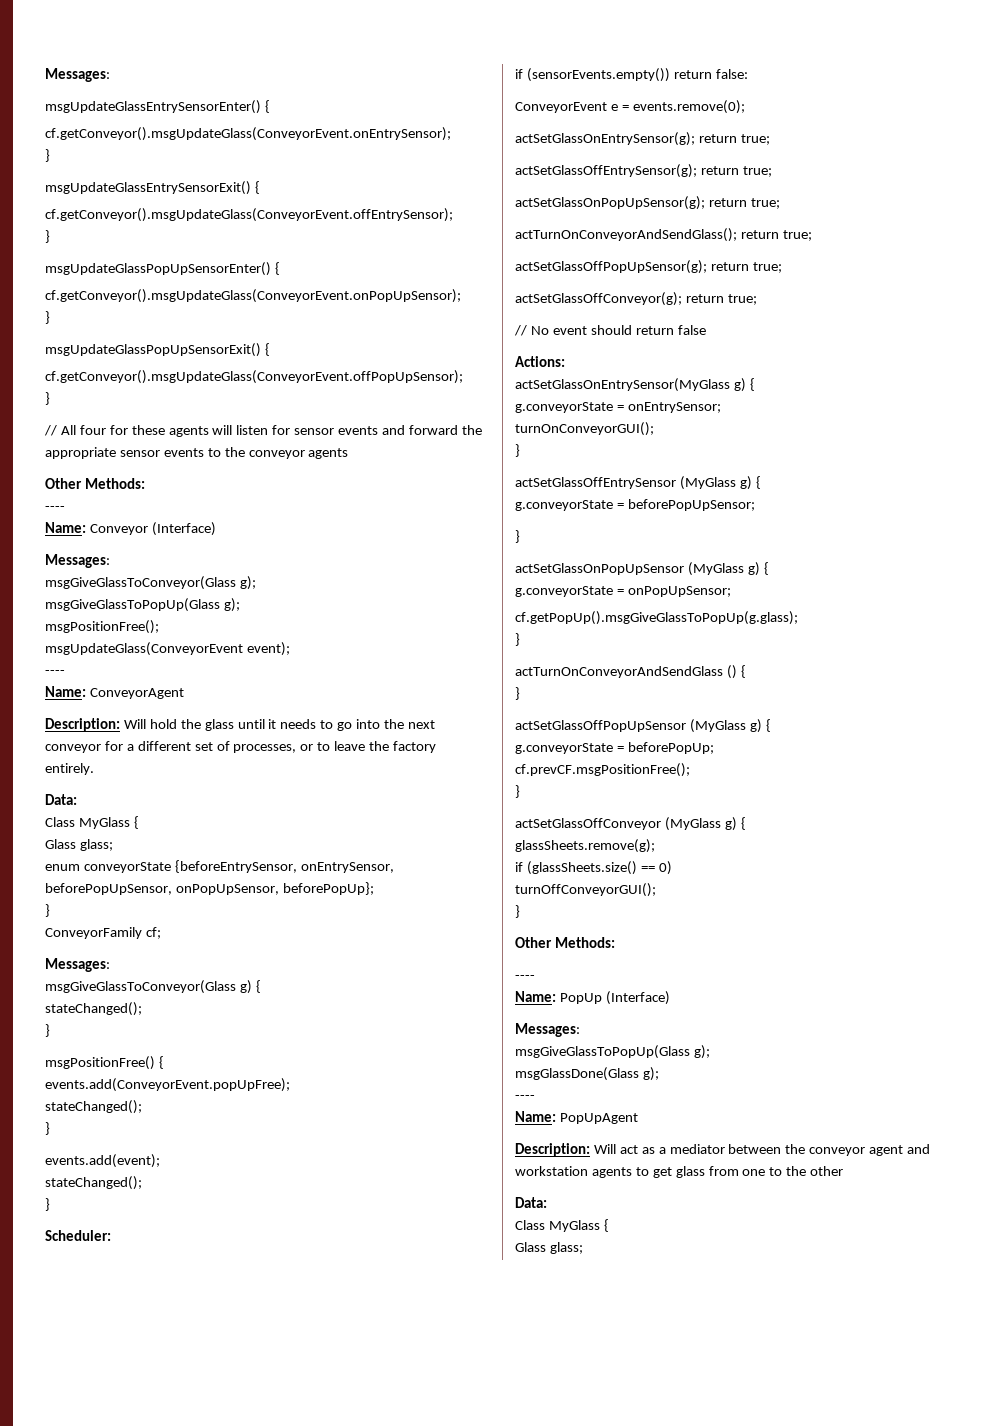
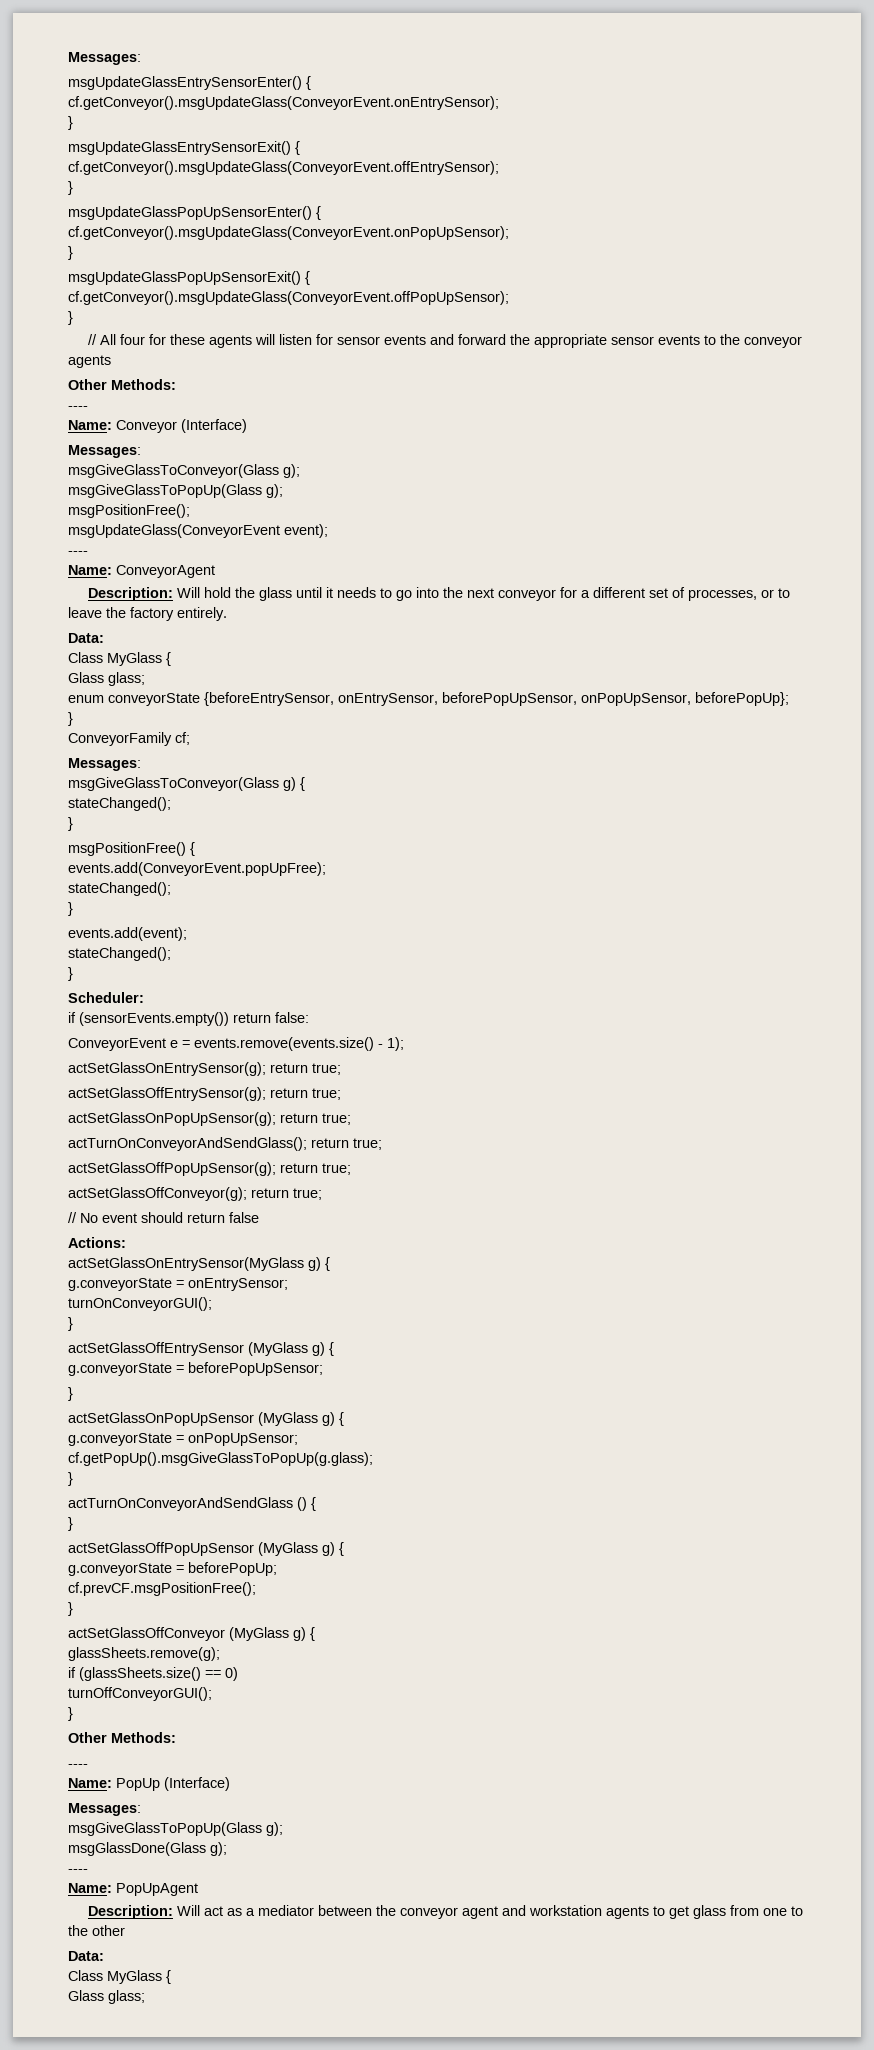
[632,100,745,114] events.remove(0); -> [194,1037,404,1051] events.remove(events.size() - 1);

